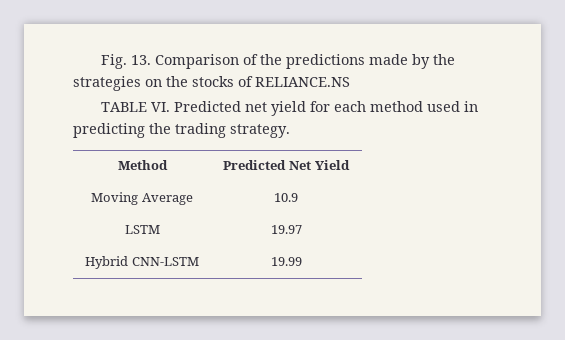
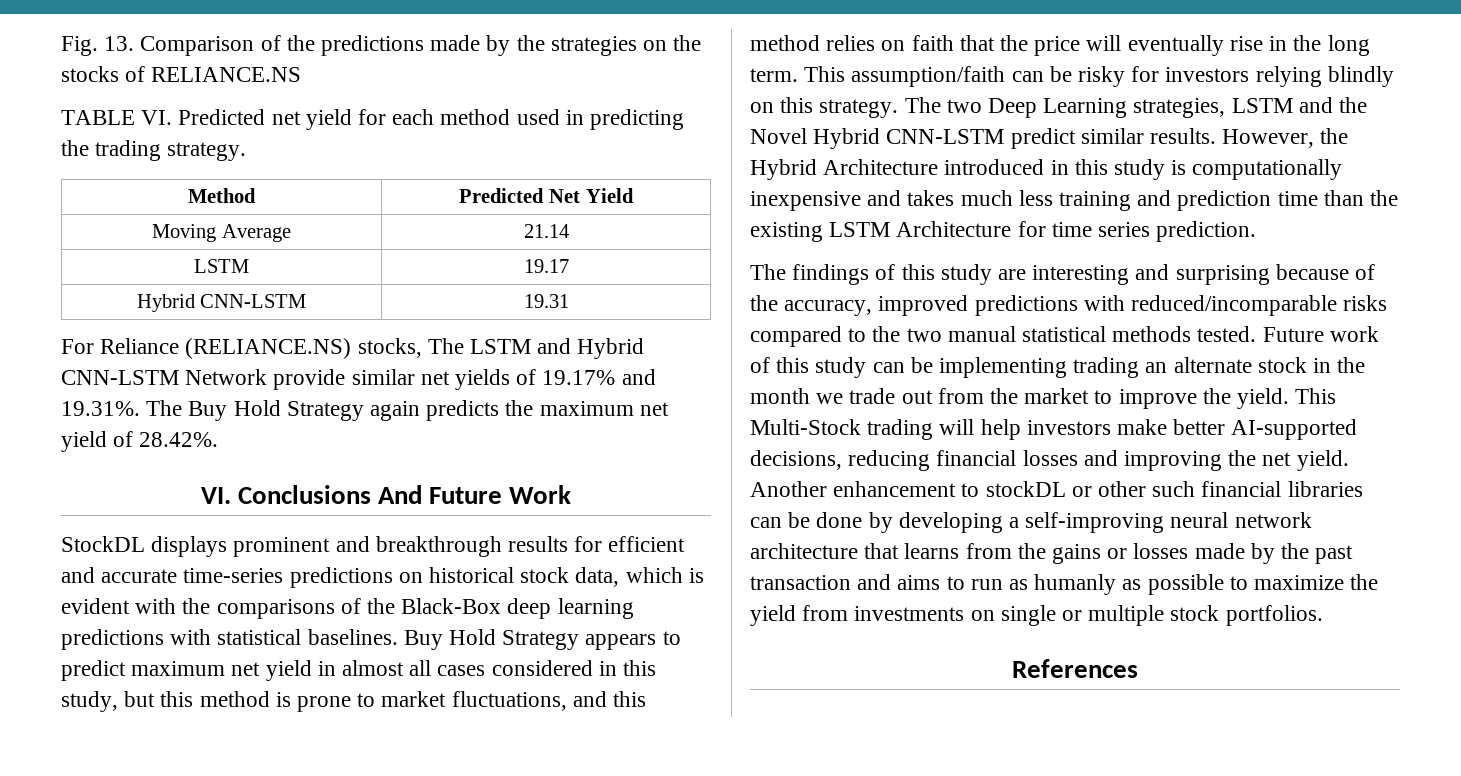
[274,193,298,202] 10.9 -> [523,224,569,238] 21.14
[270,225,302,234] 19.97 -> [523,259,569,273] 19.17
[270,257,302,266] 19.99 -> [523,294,569,308] [61,338,645,359] [61,369,656,390] [61,400,669,421] [61,431,219,452] [200,485,572,504] [61,536,686,557] [61,567,704,588] [61,598,634,619] [61,629,681,650] [61,660,657,681] [61,691,647,712] [750,35,1370,56] [750,66,1394,87] [750,97,1368,118] [750,128,1349,149] [750,159,1343,180] [750,190,1399,211] [750,221,1257,242] [750,264,1376,285] [750,295,1388,316] [750,326,1379,347] [750,357,1366,378] [750,388,1337,409] [750,419,1358,440] [750,450,1349,471] [750,481,1363,497] [750,512,1312,533] [750,543,1354,564] [750,574,1379,595] [750,605,1323,626] [1012,659,1138,678] 19.31 // For Reliance (RELIANCE.NS) stocks, The LSTM and Hybrid CNN-LSTM Network provide similar net yields of 19.17% and 19.31%. The Buy Hold Strategy again predicts the maximum net yield of 28.42%. // VI. Conclusions And Future Work // StockDL displays prominent and breakthrough results for efficient and accurate time-series predictions on historical stock data, which is evident with the comparisons of the Black-Box deep learning predictions with statistical baselines. Buy Hold Strategy appears to predict maximum net yield in almost all cases considered in this study, but this method is prone to market fluctuations, and this method relies on faith that the price will eventually rise in the long term. This assumption/faith can be risky for investors relying blindly on this strategy. The two Deep Learning strategies, LSTM and the Novel Hybrid CNN-LSTM predict similar results. However, the Hybrid Architecture introduced in this study is computationally inexpensive and takes much less training and prediction time than the existing LSTM Architecture for time series prediction. // The findings of this study are interesting and surprising because of the accuracy, improved predictions with reduced/incomparable risks compared to the two manual statistical methods tested. Future work of this study can be implementing trading an alternate stock in the month we trade out from the market to improve the yield. This Multi-Stock trading will help investors make better AI-supported decisions, reducing financial losses and improving the net yield. Another enhancement to stockDL or other such financial libraries can be done by developing a self-improving neural network architecture that learns from the gains or losses made by the past transaction and aims to run as humanly as possible to maximize the yield from investments on single or multiple stock portfolios. // References

